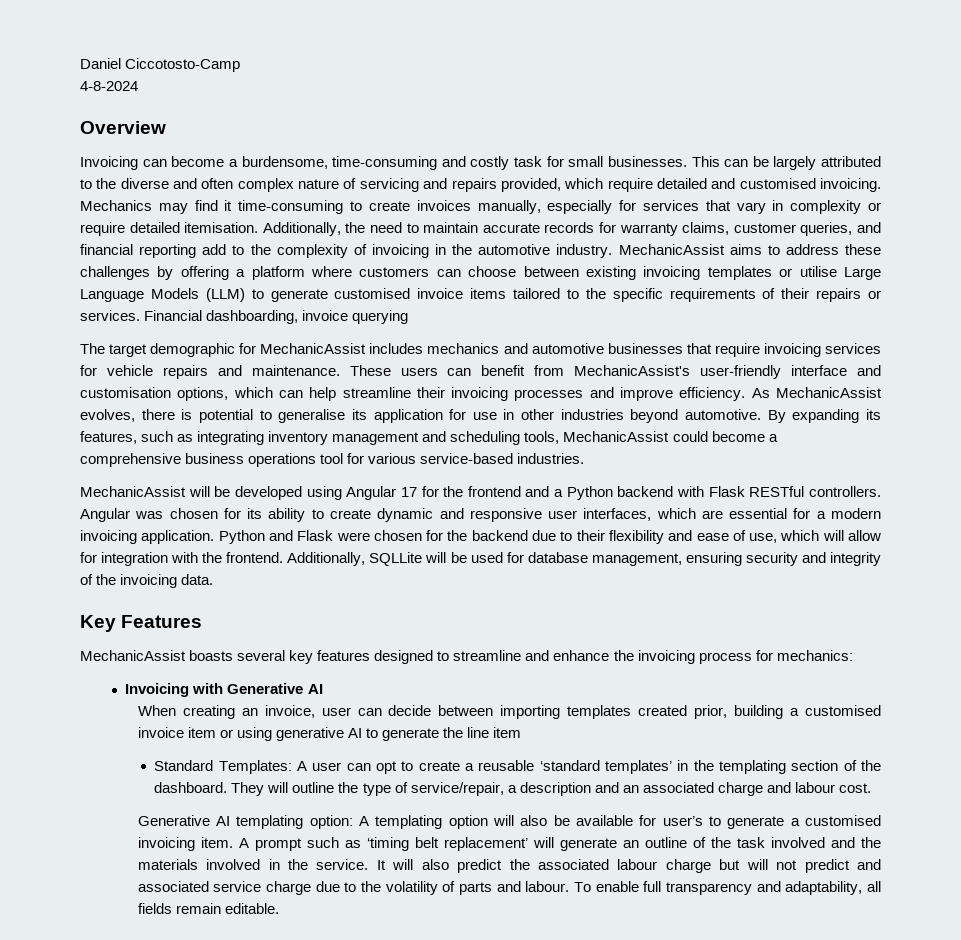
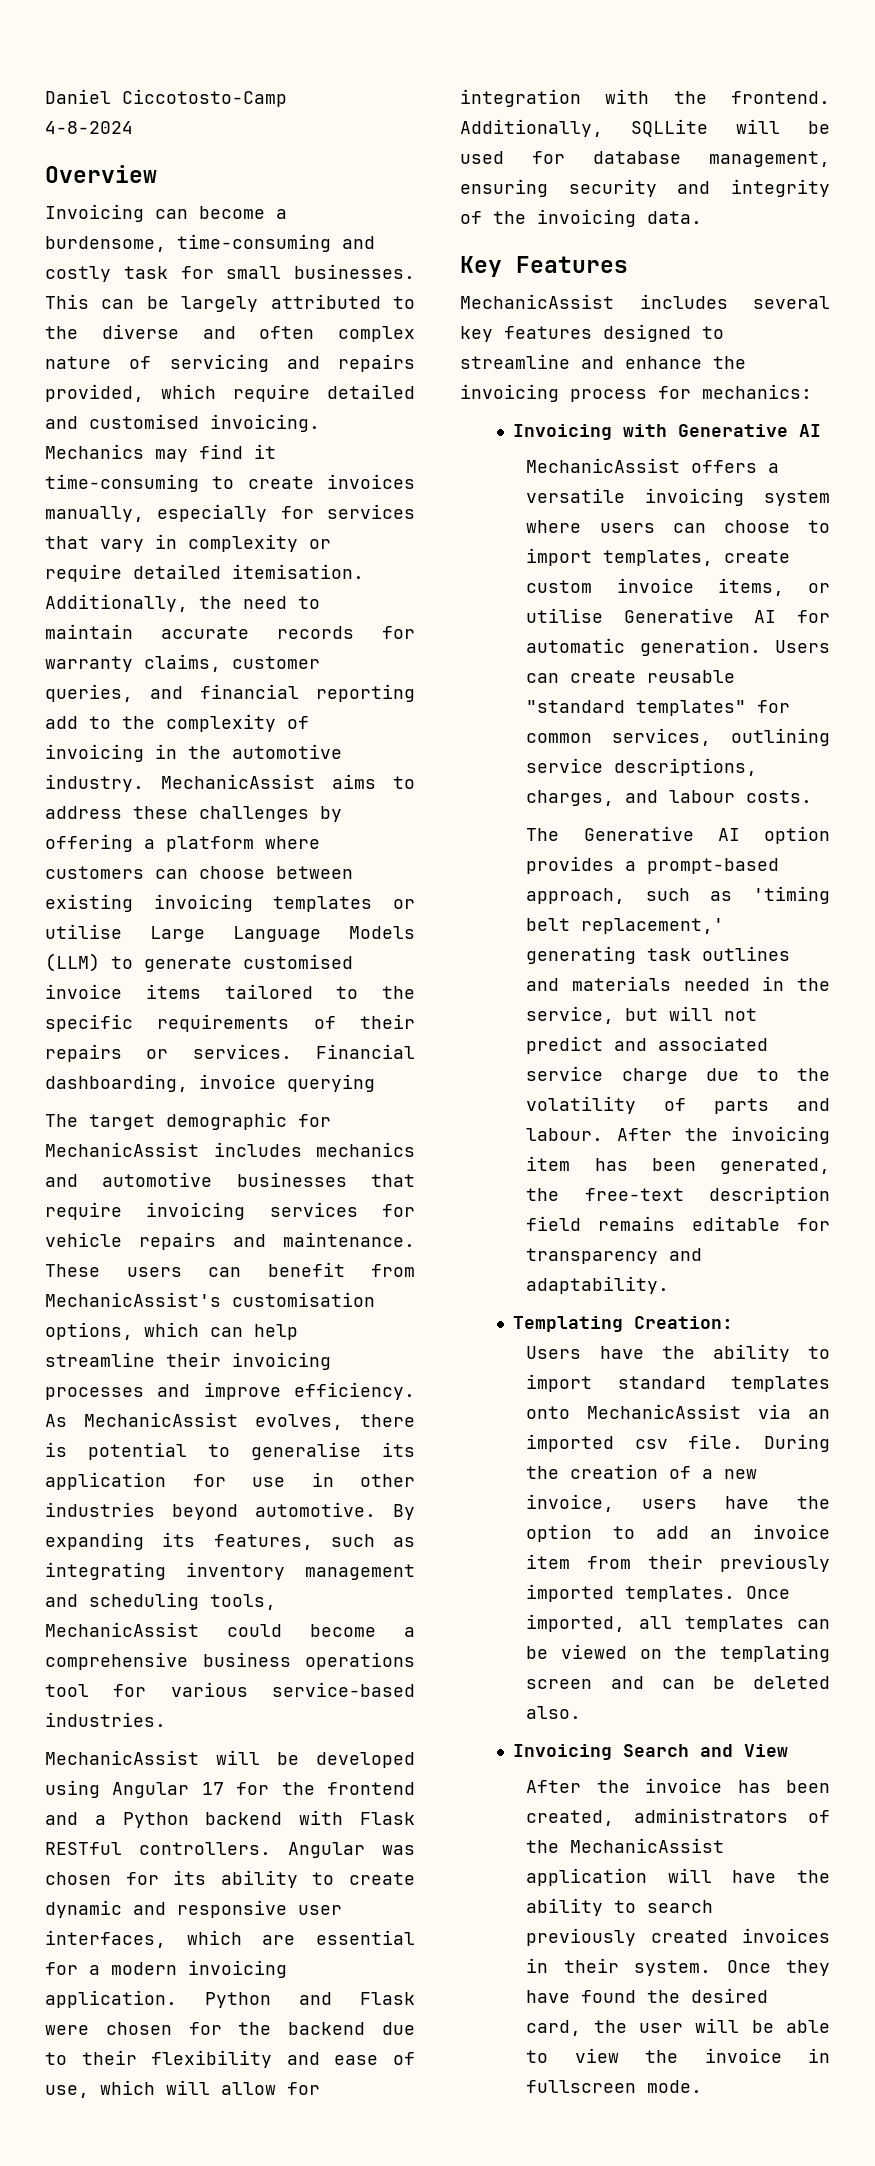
[700,365,881,379] user-friendly interface and -> (221, 1299) none
[189,650,234,661] boasts -> [639,294,728,309] includes
[137,705,881,719] [137,727,522,741] [154,760,881,774] [154,782,872,796] [137,815,881,829] [137,837,881,851] [137,859,711,873] When creating an invoice, user can decide between importing templates created prior, building a customised invoice item or using generative AI to generate the line item // Standard Templates: A user can opt to create a reusable ‘standard templates’ in the templating section of the dashboard. They will outline the type of service/repair, a description and an associated charge and labour cost. // Generative AI templating option: A templating option will also be available for user’s to generate a customised invoicing item. A prompt such as ‘timing belt replacement’ will generate an outline of the task involved and the materials involved in the service. It will also predict the associated labour charge -> [526,458,780,473] [526,488,830,506] [526,520,830,533] [526,548,791,566] [526,578,830,596] [526,608,830,623] [526,638,830,656] [526,670,736,683] [526,700,791,716] [526,728,830,746] [526,758,758,776] [526,790,813,806] [526,826,830,844] [526,856,780,874] [526,886,830,904] [526,918,725,934] [526,946,791,964] [526,976,830,991] [526,1006,615,1024] MechanicAssist offers a versatile invoicing system where users can choose to import templates, create custom invoice items, or utilise Generative AI for automatic generation. Users can create reusable "standard templates" for common services, outlining service descriptions, charges, and labour costs. // The Generative AI option provides a prompt-based approach, such as 'timing belt replacement,' generating task outlines and materials needed in the service,
[574,881,882,895] [137,903,279,914] To enable full transparency and adaptability, all fields remain editable. -> [616,1126,830,1144] [526,1156,830,1174] [526,1186,830,1204] [526,1216,830,1231] [526,1248,703,1264] [526,1276,670,1294] [512,1316,733,1332] [526,1344,830,1362] [526,1374,830,1392] [526,1404,830,1419] [526,1434,830,1452] [526,1464,758,1479] [526,1494,830,1512] [526,1524,830,1542] [526,1554,830,1572] [526,1584,791,1602] [526,1614,830,1632] [526,1644,830,1662] [526,1676,830,1689] [526,1706,582,1719] [512,1744,788,1760] [526,1778,830,1793] [526,1808,830,1826] [526,1838,725,1853] [526,1868,830,1886] [526,1898,714,1916] [526,1928,830,1946] [526,1958,830,1976] [526,1988,769,2003] [526,2018,830,2036] [526,2048,830,2063] [526,2080,703,2093] After the invoicing item has been generated, the free-text description field remains editable for transparency and adaptability. // Templating Creation: // Users have the ability to import standard templates onto MechanicAssist via an imported csv file. During the creation of a new invoice, users have the option to add an invoice item from their previously imported templates. Once imported, all templates can be viewed on the templating screen and can be deleted also. // Invoicing Search and View // After the invoice has been created, administrators of the MechanicAssist application will have the ability to search previously created invoices in their system. Once they have found the desired card, the user will be able to view the invoice in fullscreen mode.

